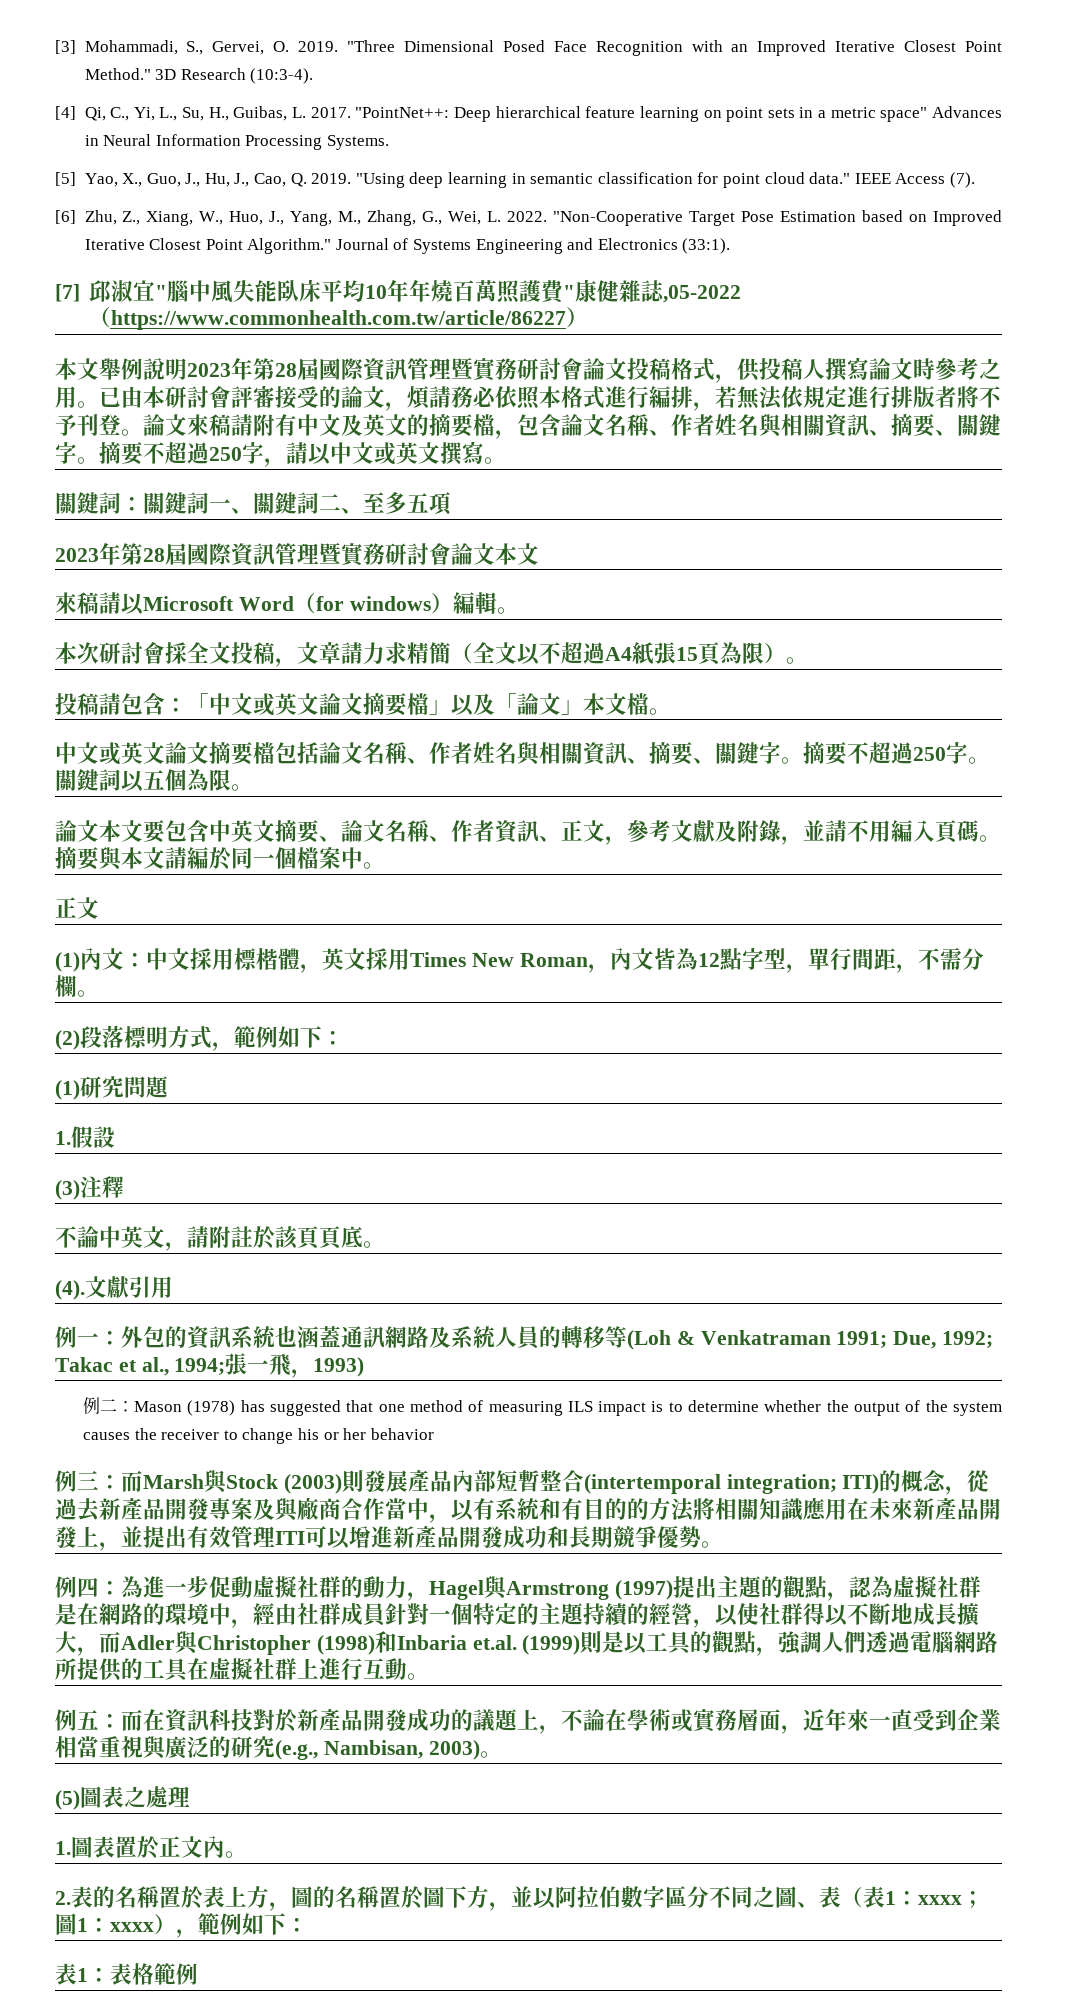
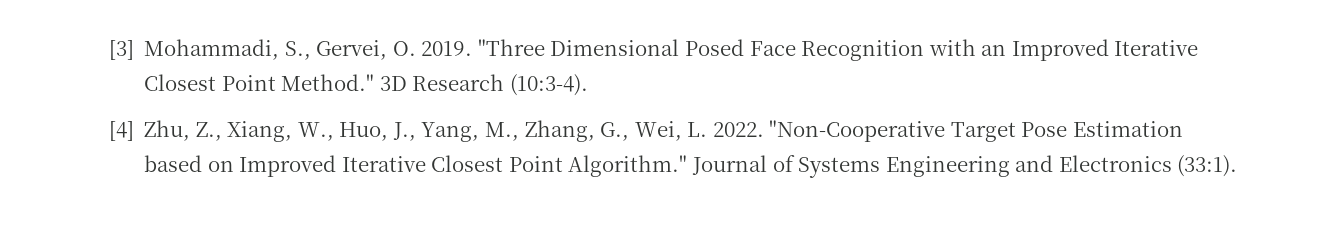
[84,106,1002,122] [84,134,389,150] [55,172,975,188] [55,210,76,224] Qi, C., Yi, L., Su, H., Guibas, L. 2017. "PointNet++: Deep hierarchical feature learning on point sets in a metric space" Advances in Neural Information Processing Systems. // [5] Yao, X., Guo, J., Hu, J., Cao, Q. 2019. "Using deep learning in semantic classification for point cloud data." IEEE Access (7). // [6] -> (134, 131) none
[55,279,741,304] [88,307,588,330] [55,357,1001,383] [55,385,1002,411] [55,413,1001,439] [55,441,506,467] [55,492,452,515] [55,542,539,567] [55,592,519,615] [55,642,808,667] [55,692,671,716] [55,742,990,766] [55,769,253,792] [55,819,1001,845] [55,847,385,871] [55,897,99,919] [55,947,984,973] [55,975,99,997] [55,1025,344,1051] [55,1076,170,1100] [55,1126,115,1148] [55,1176,124,1200] [55,1226,385,1251] [55,1276,173,1300] [55,1326,994,1350] [55,1353,365,1378] [82,1397,1002,1416] [82,1428,434,1444] [55,1469,991,1495] [55,1497,1001,1523] [55,1525,723,1551] [55,1576,981,1601] [55,1603,982,1628] [55,1630,999,1656] [55,1658,429,1682] [55,1708,1001,1734] [55,1736,502,1760] [55,1786,190,1810] [55,1836,247,1859] [55,1886,984,1911] [55,1913,308,1938] [55,1963,198,1985] // [7]邱淑宜"腦中風失能臥床平均10年年燒百萬照護費"康健雜誌,05-2022（https://www.commonhealth.com.tw/article/86227） // 本文舉例說明2023年第28屆國際資訊管理暨實務研討會論文投稿格式，供投稿人撰寫論文時參考之用。已由本研討會評審接受的論文，煩請務必依照本格式進行編排，若無法依規定進行排版者將不予刊登。論文來稿請附有中文及英文的摘要檔，包含論文名稱、作者姓名與相關資訊、摘要、關鍵字。摘要不超過250字，請以中文或英文撰寫。 // 關鍵詞：關鍵詞一、關鍵詞二、至多五項 // 2023年第28屆國際資訊管理暨實務研討會論文本文 // 來稿請以Microsoft Word（for windows）編輯。 // 本次研討會採全文投稿，文章請力求精簡（全文以不超過A4紙張15頁為限）。 // 投稿請包含：「中文或英文論文摘要檔」以及「論文」本文檔。 // 中文或英文論文摘要檔包括論文名稱、作者姓名與相關資訊、摘要、關鍵字。摘要不超過250字。關鍵詞以五個為限。 // 論文本文要包含中英文摘要、論文名稱、作者資訊、正文，參考文獻及附錄，並請不用編入頁碼。摘要與本文請編於同一個檔案中。 // 正文 // (1)內文：中文採用標楷體，英文採用Times New Roman，內文皆為12點字型，單行間距，不需分欄。 // (2)段落標明方式，範例如下： // (1)研究問題 // 1.假設 // (3)注釋 // 不論中英文，請附註於該頁頁底。 // (4).文獻引用 // 例一：外包的資訊系統也涵蓋通訊網路及系統人員的轉移等(Loh & Venkatraman 1991; Due, 1992; Takac et al., 1994;張一飛，1993) // 例二：Mason (1978) has suggested that one method of measuring ILS impact is to determine whether the output of the system causes the receiver to change his or her behavior // 例三：而Marsh與Stock (2003)則發展產品內部短暫整合(intertemporal integration; ITI)的概念，從過去新產品開發專案及與廠商合作當中，以有系統和有目的的方法將相關知識應用在未來新產品開發上，並提出有效管理ITI可以增進新產品開發成功和長期競爭優勢。 // 例四：為進一步促動虛擬社群的動力，Hagel與Armstrong (1997)提出主題的觀點，認為虛擬社群是在網路的環境中，經由社群成員針對一個特定的主題持續的經營，以使社群得以不斷地成長擴大，而Adler與Christopher (1998)和Inbaria et.al. (1999)則是以工具的觀點，強調人們透過電腦網路所提供的工具在虛擬社群上進行互動。 // 例五：而在資訊科技對於新產品開發成功的議題上，不論在學術或實務層面，近年來一直受到企業相當重視與廣泛的研究(e.g., Nambisan, 2003)。 // (5)圖表之處理 // 1.圖表置於正文內。 // 2.表的名稱置於表上方，圖的名稱置於圖下方，並以阿拉伯數字區分不同之圖、表（表1：xxxx；圖1：xxxx），範例如下： // 表1：表格範例 -> (1238, 166) none

